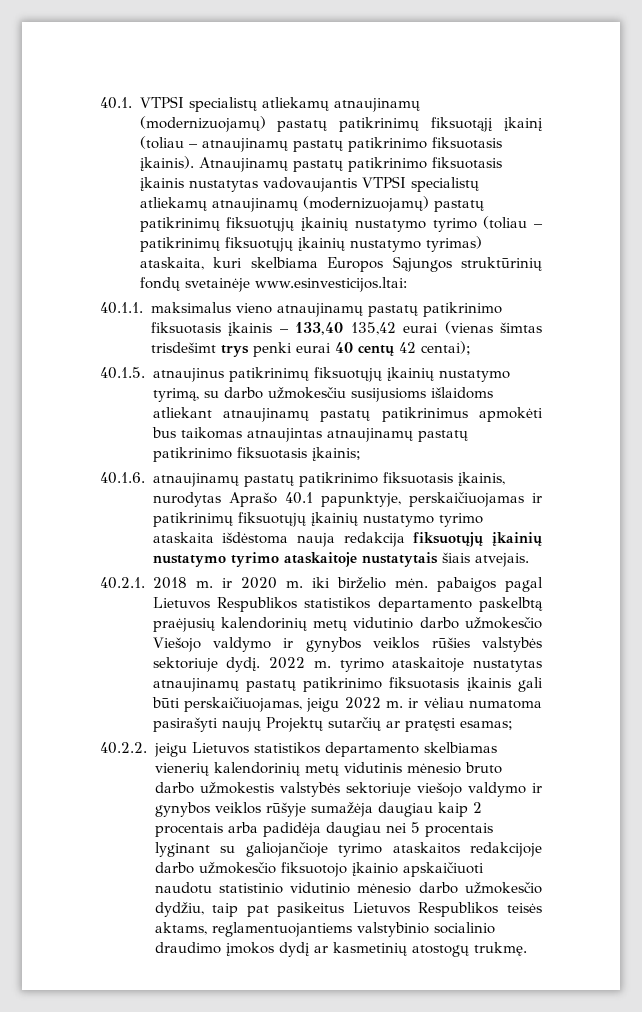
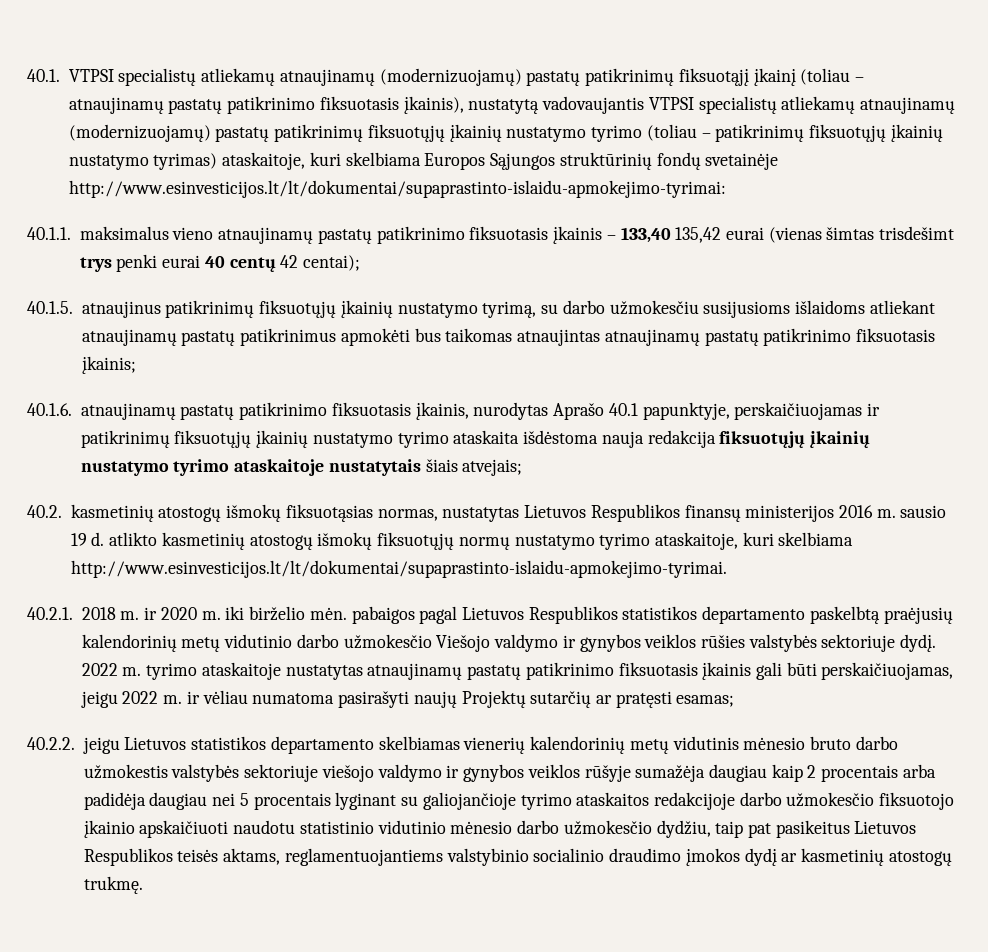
[139,156,502,172] [139,177,258,192] įkainis). Atnaujinamų pastatų patikrinimo fiksuotasis įkainis nustatytas -> [403,96,540,114] įkainis), nustatytą
[139,257,204,270] ataskaita, -> [222,152,306,170] ataskaitoje,
[254,277,408,292] www.esinvesticijos.ltai: -> [68,180,726,198] http://www.esinvesticijos.lt/lt/dokumentai/supaprastinto-islaidu-apmokejimo-tyrimai:
[474,553,529,567] atvejais. -> [462,459,523,476] [27,504,947,522] [70,532,854,550] [70,560,727,578] atvejais; // 40.2. kasmetinių atostogų išmokų fiksuotąsias normas, nustatytas Lietuvos Respublikos finansų ministerijos 2016 m. sausio 19 d. atlikto kasmetinių atostogų išmokų fiksuotųjų normų nustatymo tyrimo ataskaitoje, kuri skelbiama http://www.esinvesticijos.lt/lt/dokumentai/supaprastinto-islaidu-apmokejimo-tyrimai.

